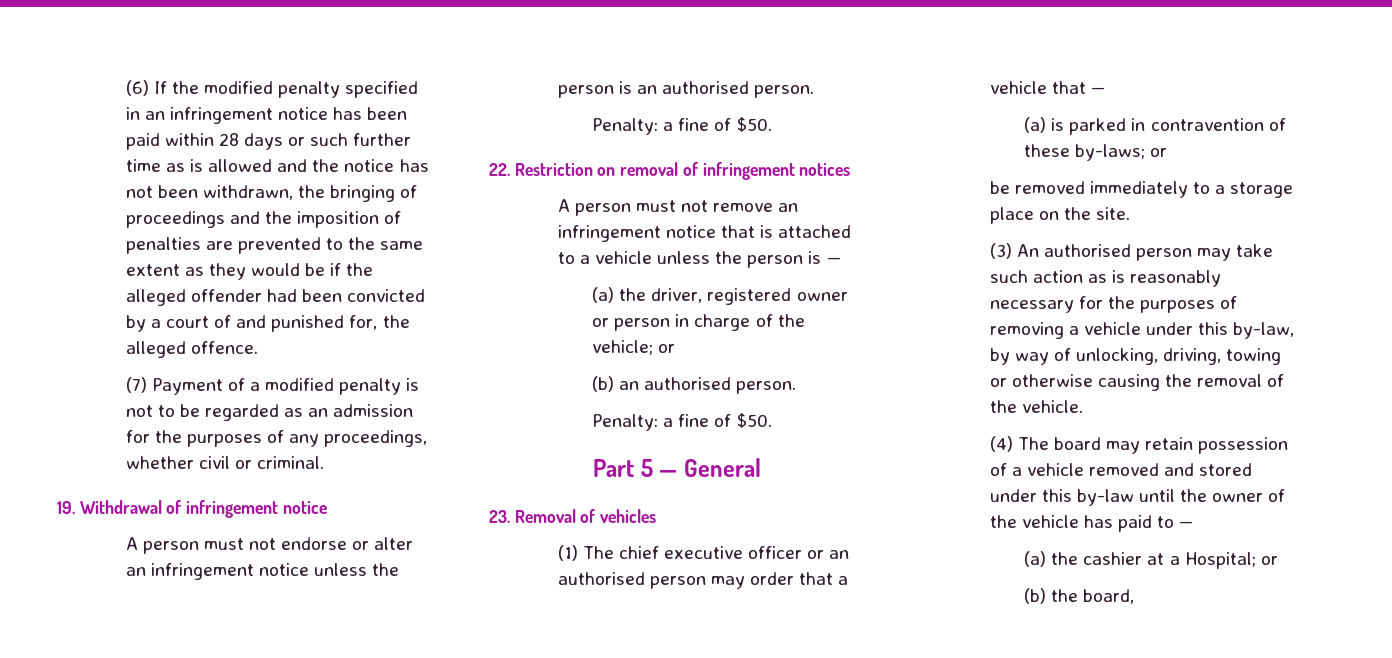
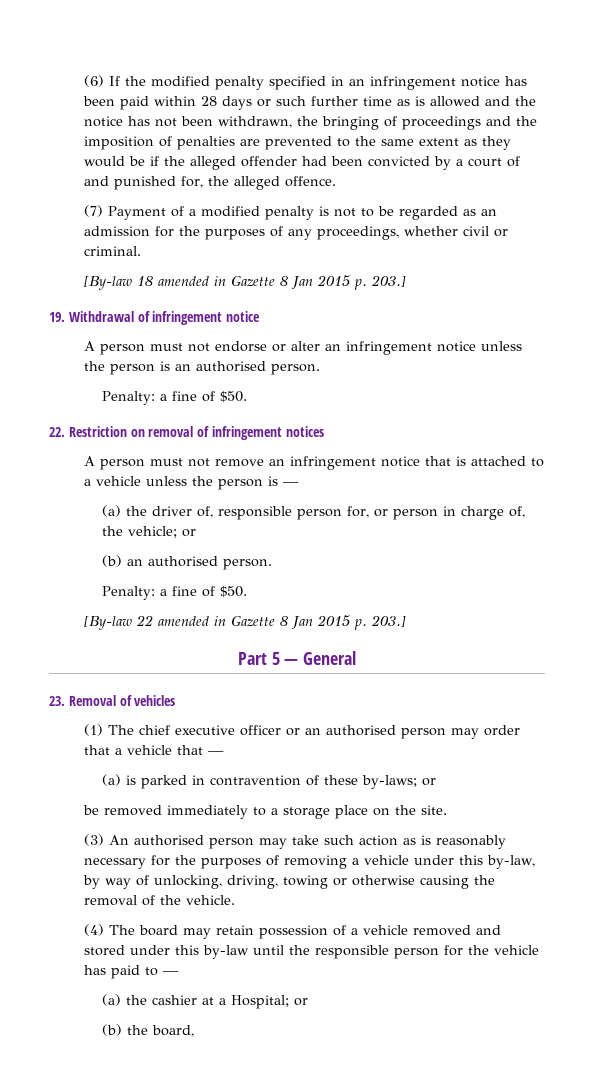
(325, 462) none -> [84,275,407,290] // [By-law 18 amended in Gazette 8 Jan 2015 p. 203.]
[651,288,848,305] driver, registered owner -> [151,506,369,520] driver of, responsible person for,
[755,314,773,327] of -> [508,506,525,518] of,
(772, 420) none -> [84,615,407,630] // [By-law 22 amended in Gazette 8 Jan 2015 p. 203.]
[1212,489,1286,502] owner of -> [315,945,464,959] responsible person for

